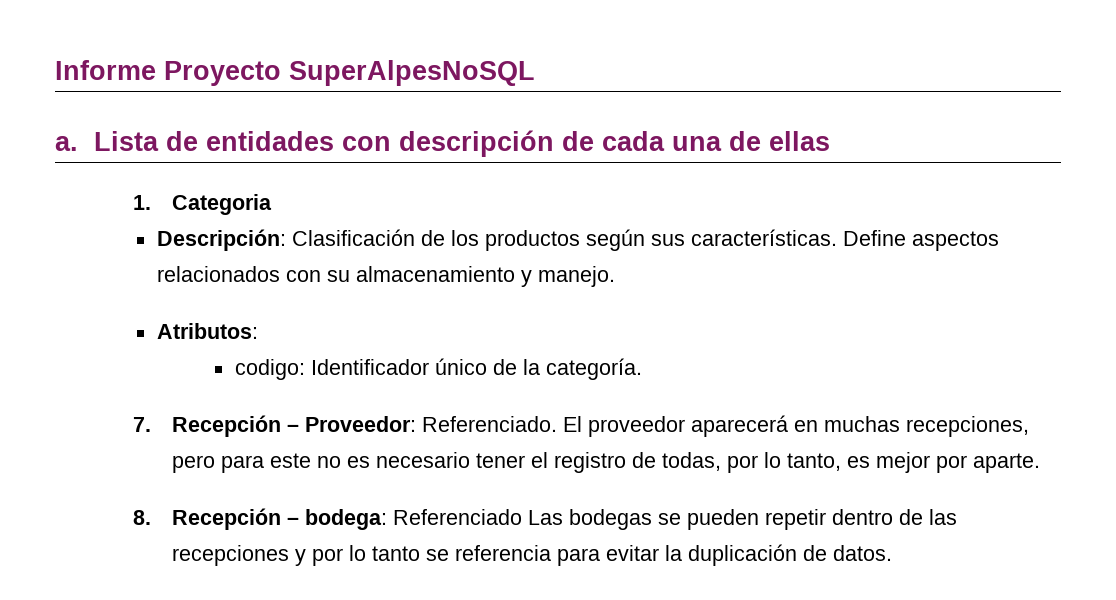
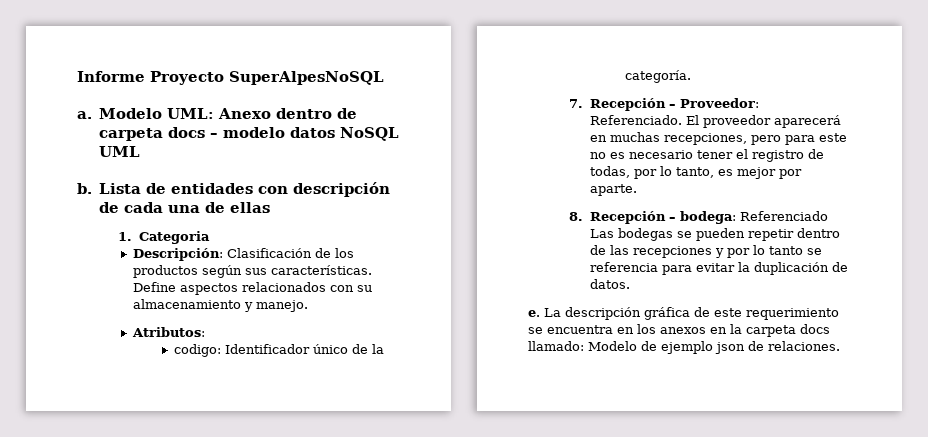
(78, 143) none -> [98,108,357,119] [98,127,399,141] [98,146,140,157] [77,183,92,194] Modelo UML: Anexo dentro de carpeta docs – modelo datos NoSQL UML // b.
(892, 553) none -> [528,307,839,320] [528,324,830,337] [528,341,840,354] // e. La descripción gráfica de este requerimiento se encuentra en los anexos en la carpeta docs llamado: Modelo de ejemplo json de relaciones.

